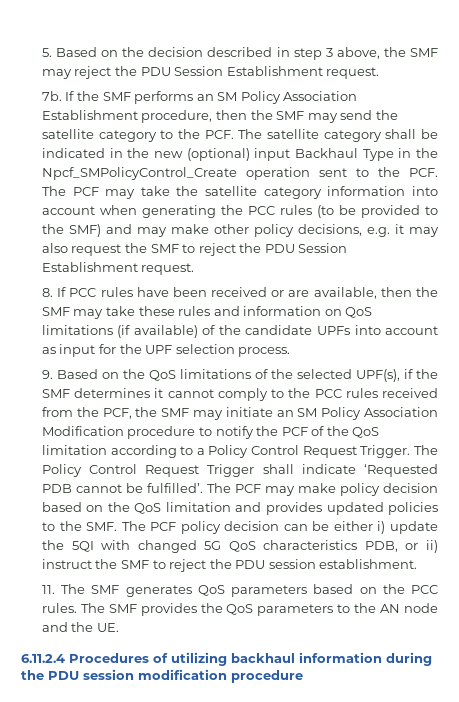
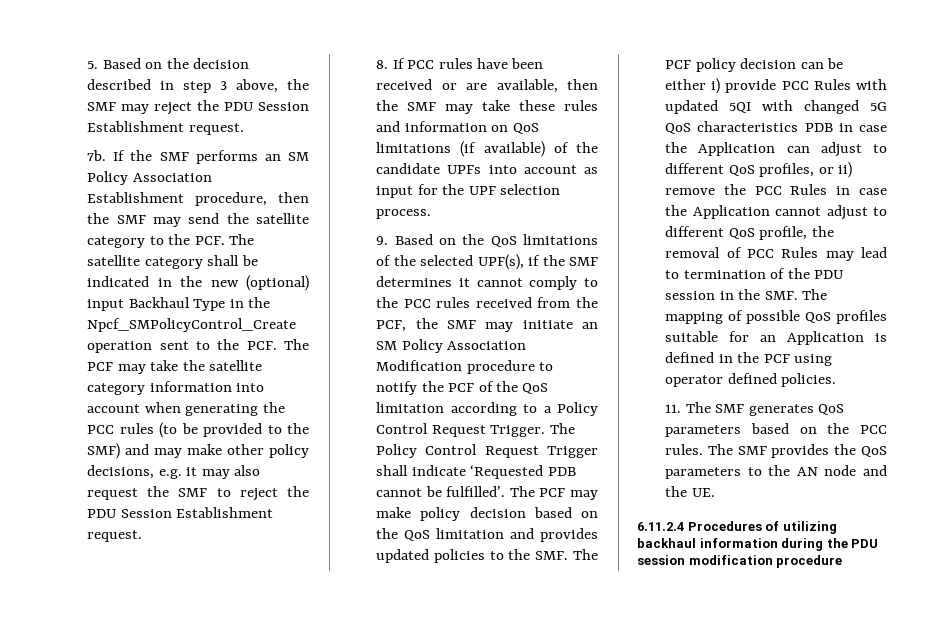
[390,521,439,534] [41,540,64,550] update the -> [725,79,887,93] [665,100,719,114] provide PCC Rules with updated
[364,540,438,553] [41,559,418,572] PDB, or ii) instruct the SMF to reject the PDU session establishment. -> [804,123,887,132] [665,142,887,157] [665,162,852,178] [665,184,887,195] [665,205,887,220] [665,226,834,240] [665,247,887,261] [665,268,843,279] [665,289,827,300] [665,310,887,324] [665,331,887,345] [665,352,832,366] [665,373,837,387] PDB in case the Application can adjust to different QoS profiles, or ii) remove the PCC Rules in case the Application cannot adjust to different QoS profile, the removal of PCC Rules may lead to termination of the PDU session in the SMF. The mapping of possible QoS profiles suitable for an Application is defined in the PCF using operator defined policies.

